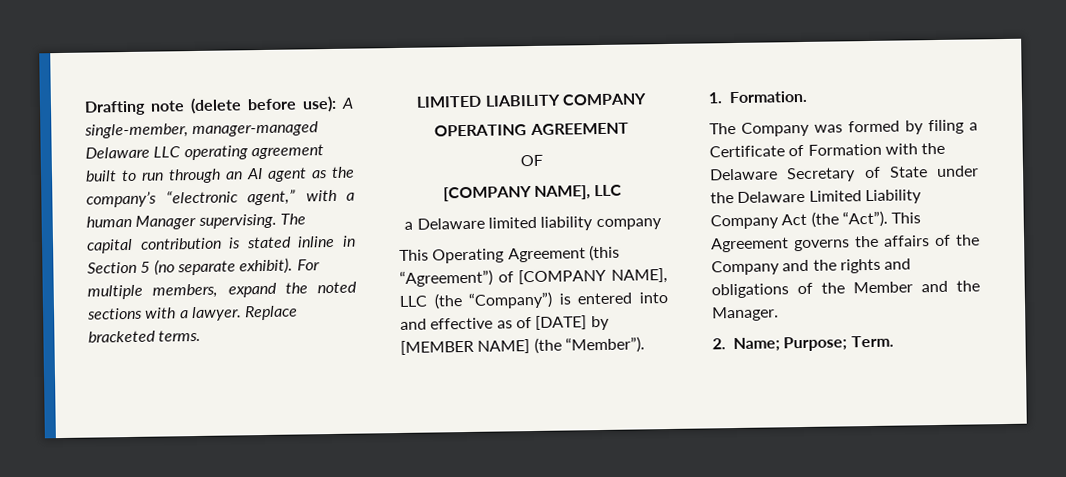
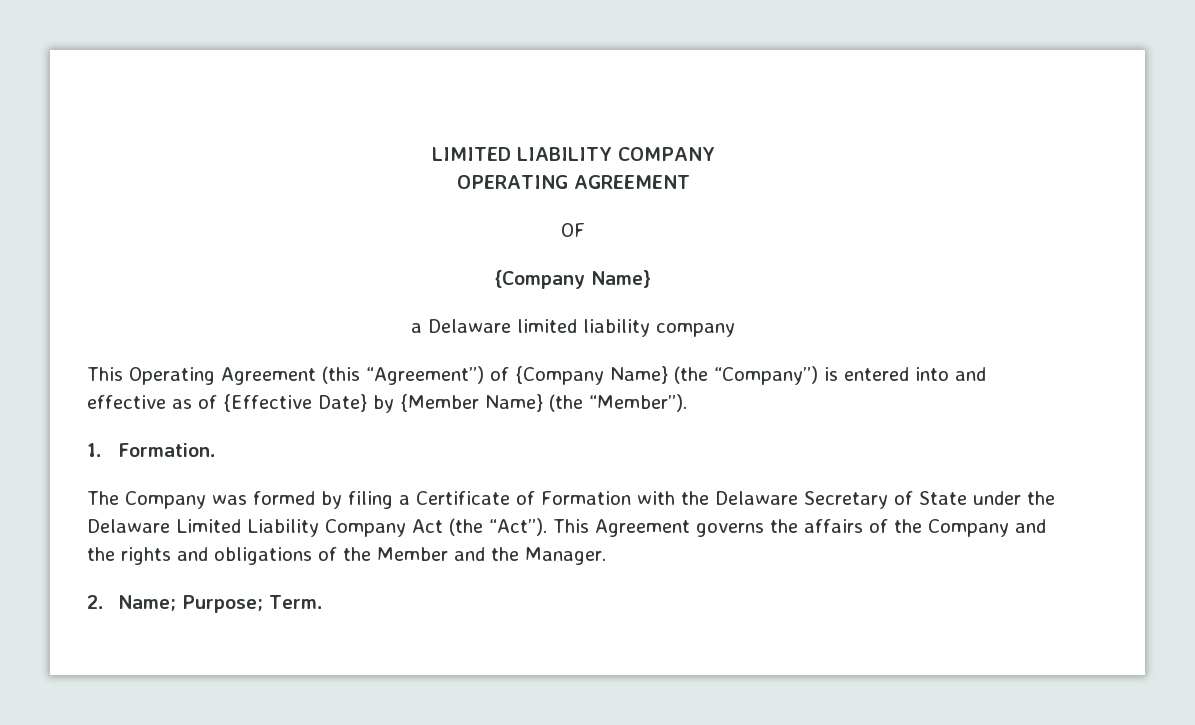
[84,95,354,116] [84,121,320,139] [85,144,324,161] [85,166,355,184] [86,189,355,208] [86,213,306,230] [86,235,356,254] [87,257,320,276] [87,281,357,300] [86,305,299,322] [88,329,202,343] Drafting note (delete before use): A single-member, manager-managed Delaware LLC operating agreement built to run through an AI agent as the company’s “electronic agent,” with a human Manager supervising. The capital contribution is stated inline in Section 5 (no separate exhibit). For multiple members, expand the noted sections with a lawyer. Replace bracketed terms. // -> (431, 154) none
[442,184,623,202] [COMPANY NAME], LLC -> [495,270,651,289] {Company Name}
[518,268,668,285] [399,295,427,307] [COMPANY NAME], LLC -> [514,366,668,385] {Company Name}
[535,315,610,331] [400,339,531,355] [DATE] by [MEMBER NAME] -> [223,394,543,413] {Effective Date} by {Member Name}

